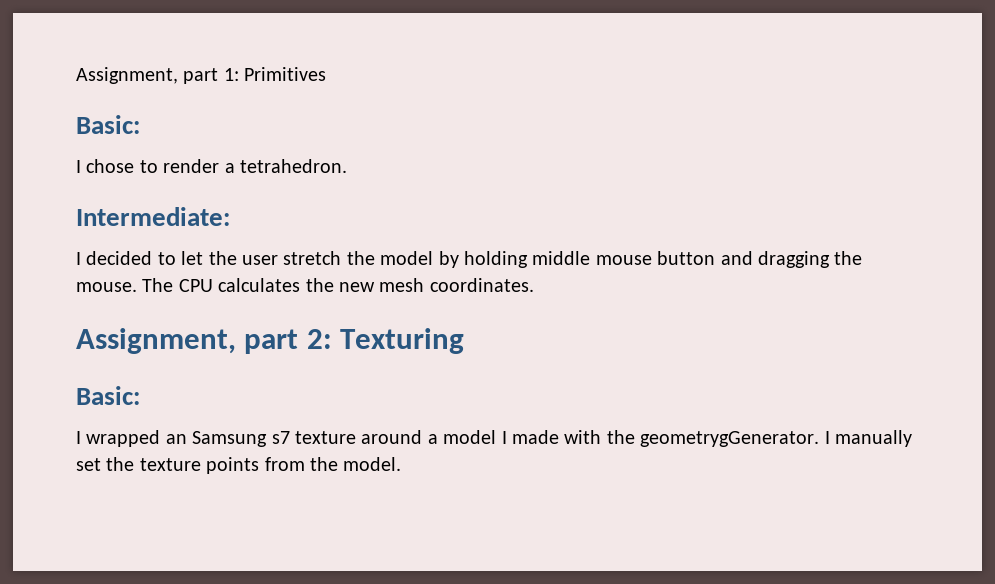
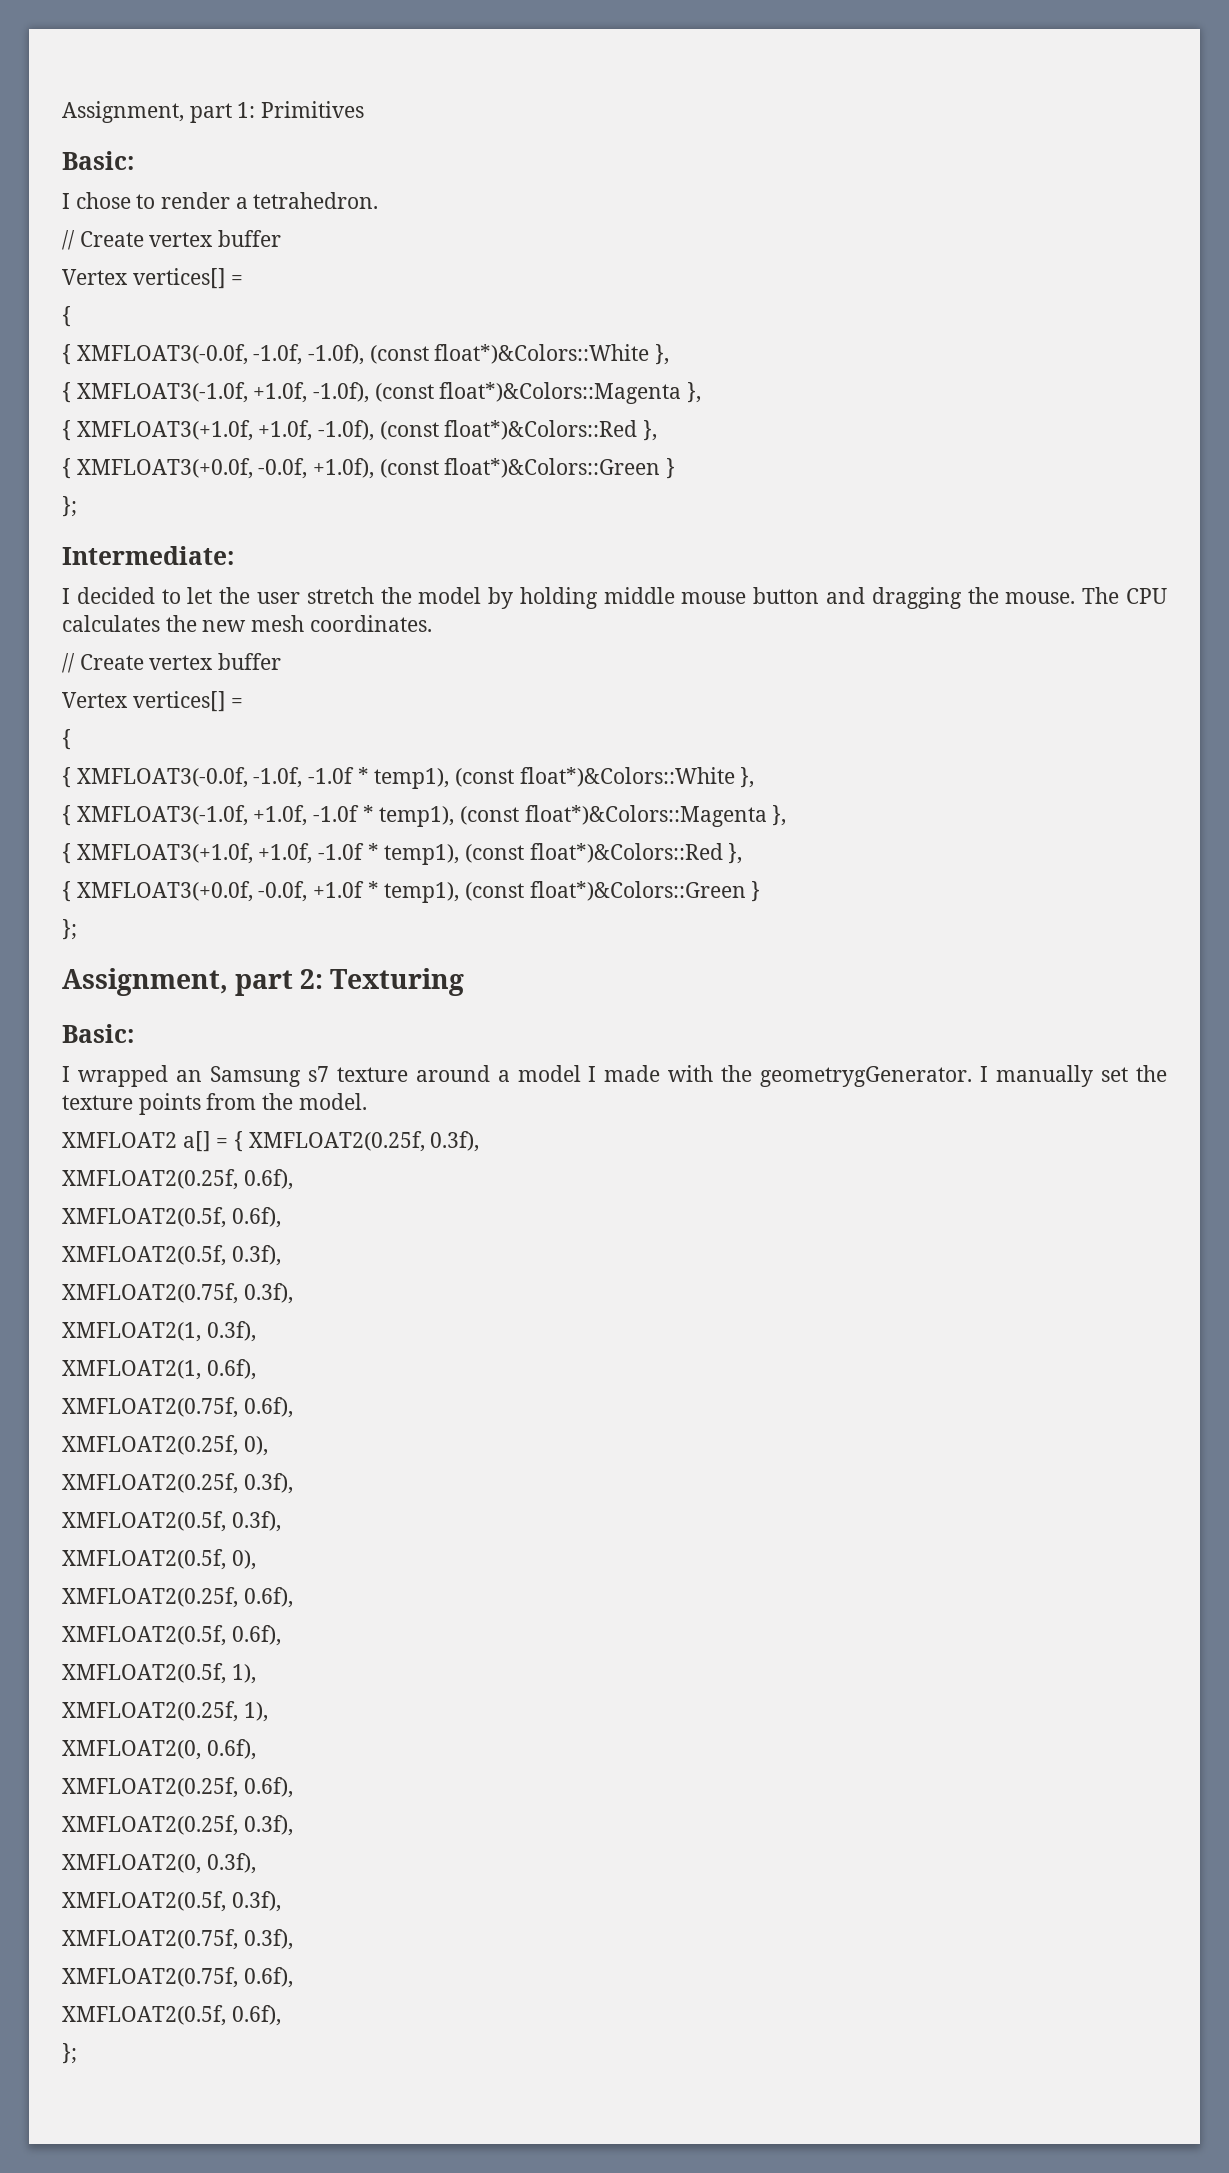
(347, 166) none -> [62,230,282,250] [62,268,244,289] [62,306,71,327] [62,344,670,365] [62,382,702,404] [62,420,658,441] [62,458,676,479] [62,496,77,517] // // Create vertex buffer // Vertex vertices[] = // { // { XMFLOAT3(-0.0f, -1.0f, -1.0f), (const float*)&Colors::White }, // { XMFLOAT3(-1.0f, +1.0f, -1.0f), (const float*)&Colors::Magenta }, // { XMFLOAT3(+1.0f, +1.0f, -1.0f), (const float*)&Colors::Red }, // { XMFLOAT3(+0.0f, -0.0f, +1.0f), (const float*)&Colors::Green } // };
(534, 285) none -> [62,653,282,673] [62,691,244,712] [62,729,71,750] [62,767,755,789] [62,805,787,827] [62,843,743,865] [62,881,761,903] [62,919,77,940] // // Create vertex buffer // Vertex vertices[] = // { // { XMFLOAT3(-0.0f, -1.0f, -1.0f * temp1), (const float*)&Colors::White }, // { XMFLOAT3(-1.0f, +1.0f, -1.0f * temp1), (const float*)&Colors::Magenta }, // { XMFLOAT3(+1.0f, +1.0f, -1.0f * temp1), (const float*)&Colors::Red }, // { XMFLOAT3(+0.0f, -0.0f, +1.0f * temp1), (const float*)&Colors::Green } // };
(402, 464) none -> [62,1131,480,1152] [62,1169,293,1190] [62,1207,281,1228] [62,1245,281,1266] [62,1283,293,1304] [62,1321,256,1342] [62,1359,256,1380] [62,1397,293,1418] [62,1435,268,1456] [62,1473,293,1494] [62,1511,281,1532] [62,1549,256,1570] [62,1587,293,1608] [62,1625,281,1646] [62,1663,256,1684] [62,1701,268,1722] [62,1739,256,1760] [62,1777,293,1798] [62,1815,293,1836] [62,1853,256,1874] [62,1891,281,1912] [62,1929,293,1950] [62,1967,293,1988] [62,2005,281,2026] [62,2043,77,2064] // XMFLOAT2 a[] = { XMFLOAT2(0.25f, 0.3f), // XMFLOAT2(0.25f, 0.6f), // XMFLOAT2(0.5f, 0.6f), // XMFLOAT2(0.5f, 0.3f), // XMFLOAT2(0.75f, 0.3f), // XMFLOAT2(1, 0.3f), // XMFLOAT2(1, 0.6f), // XMFLOAT2(0.75f, 0.6f), // XMFLOAT2(0.25f, 0), // XMFLOAT2(0.25f, 0.3f), // XMFLOAT2(0.5f, 0.3f), // XMFLOAT2(0.5f, 0), // XMFLOAT2(0.25f, 0.6f), // XMFLOAT2(0.5f, 0.6f), // XMFLOAT2(0.5f, 1), // XMFLOAT2(0.25f, 1), // XMFLOAT2(0, 0.6f), // XMFLOAT2(0.25f, 0.6f), // XMFLOAT2(0.25f, 0.3f), // XMFLOAT2(0, 0.3f), // XMFLOAT2(0.5f, 0.3f), // XMFLOAT2(0.75f, 0.3f), // XMFLOAT2(0.75f, 0.6f), // XMFLOAT2(0.5f, 0.6f), // };

